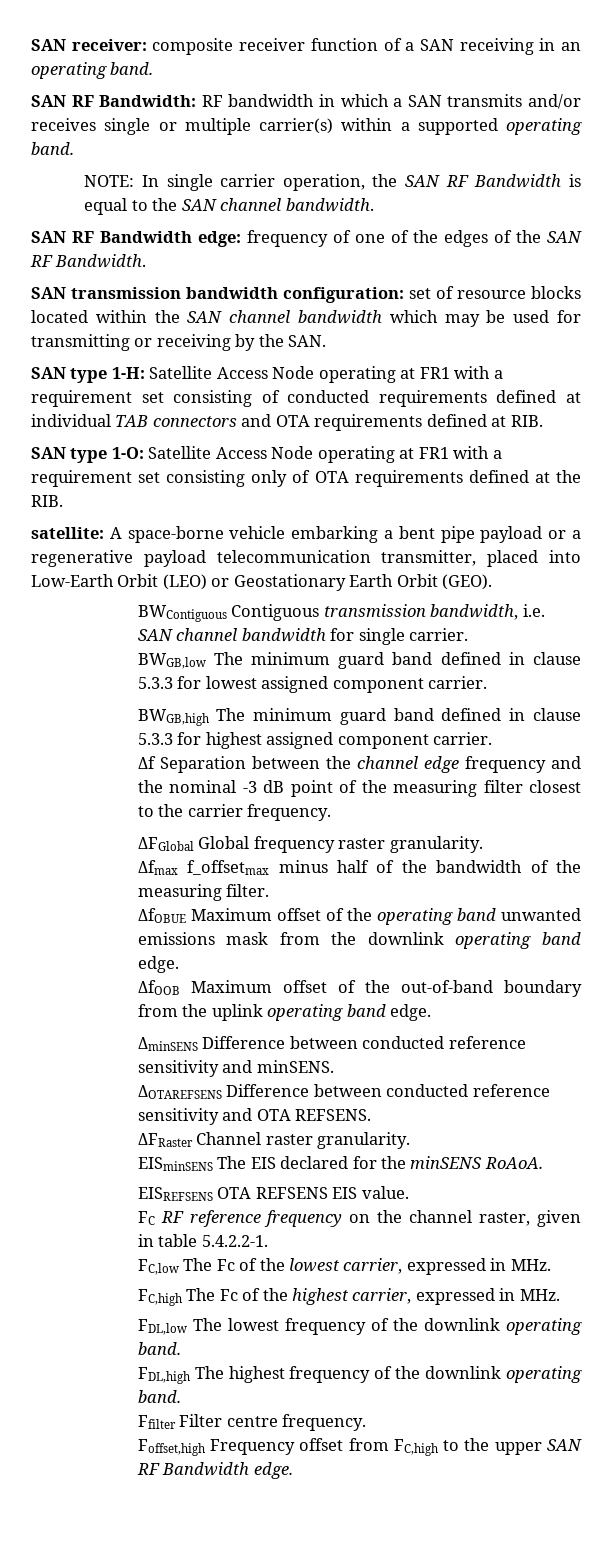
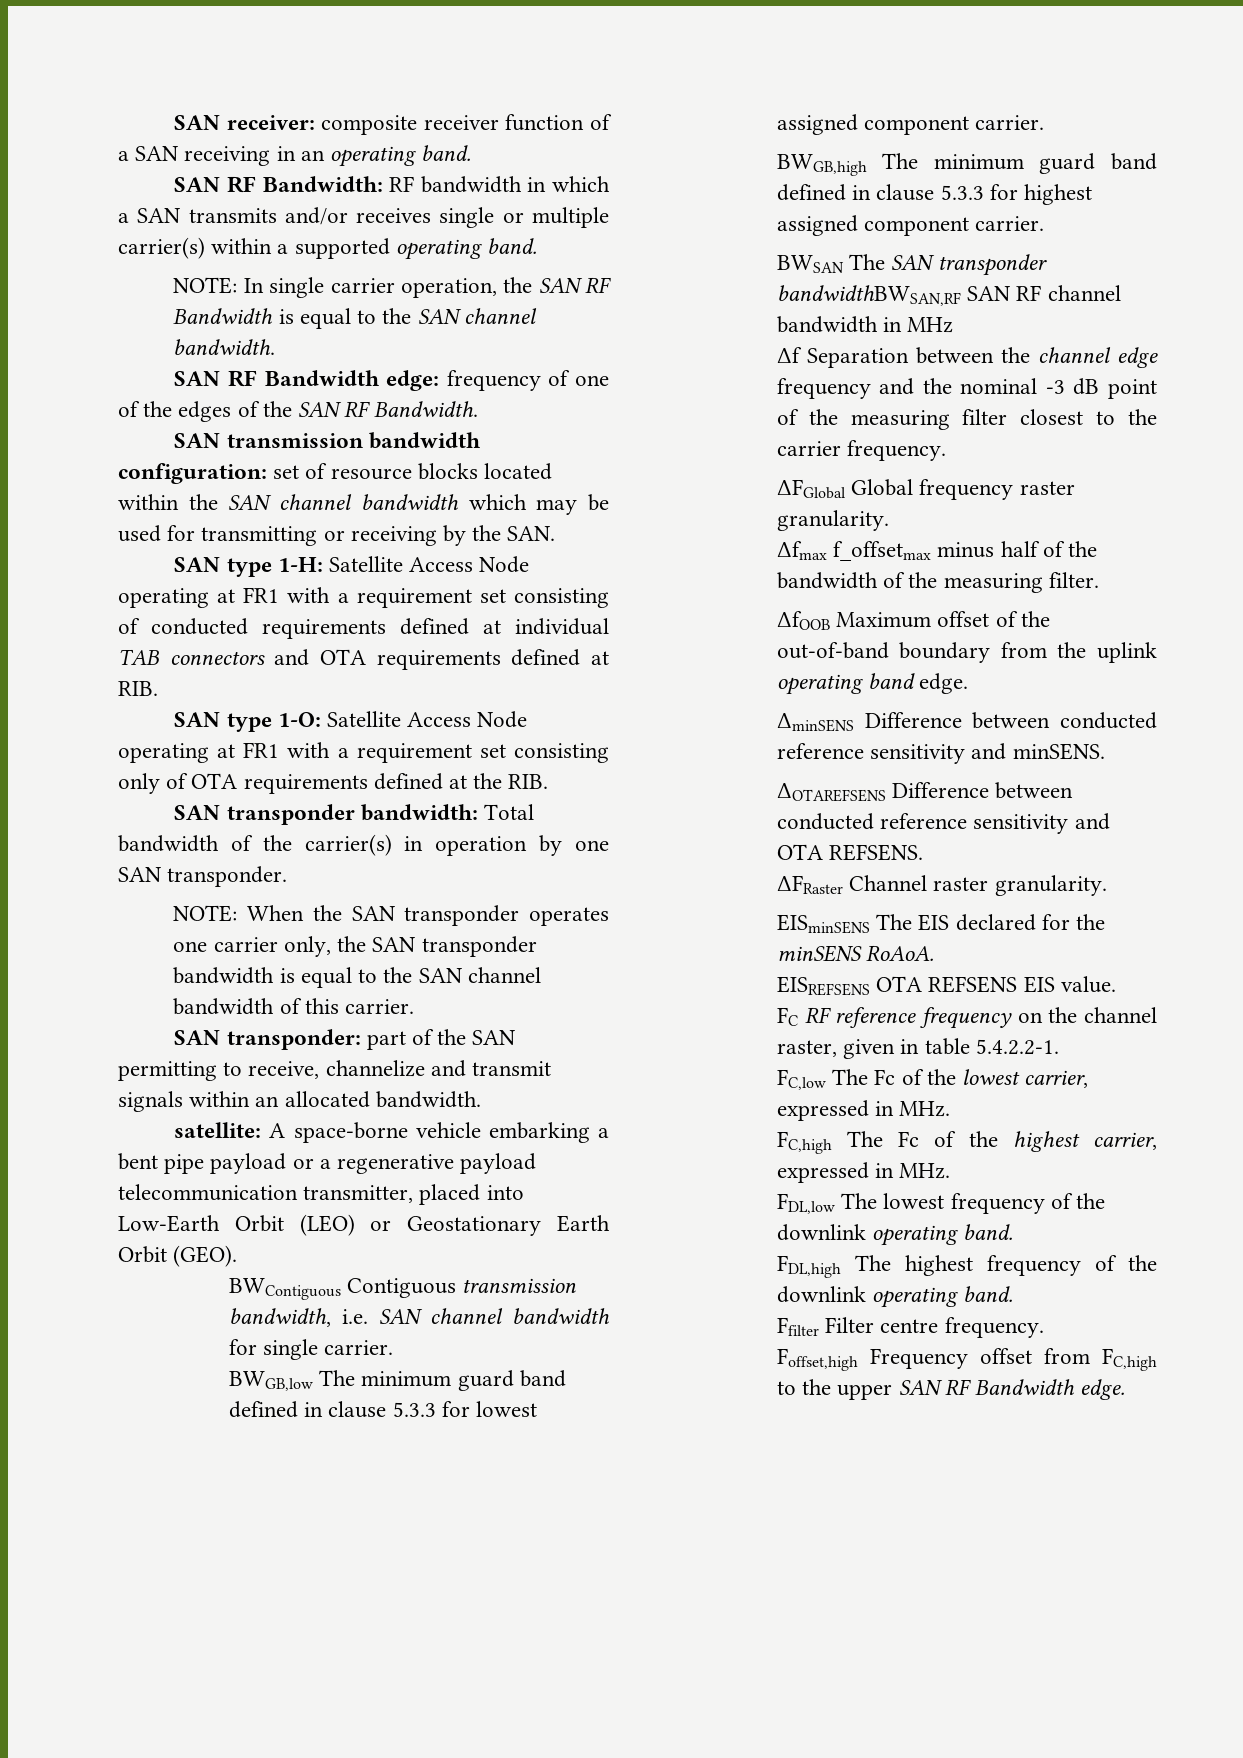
(63, 501) none -> [174,804,534,825] [118,834,609,856] [118,866,288,887] [173,905,609,926] [173,936,537,957] [173,967,541,988] [173,998,415,1015] [174,1029,517,1050] [118,1060,552,1081] [118,1091,481,1112] // SAN transponder bandwidth: Total bandwidth of the carrier(s) in operation by one SAN transponder. // NOTE: When the SAN transponder operates one carrier only, the SAN transponder bandwidth is equal to the SAN channel bandwidth of this carrier. // SAN transponder: part of the SAN permitting to receive, channelize and transmit signals within an allocated bandwidth.
(492, 738) none -> [776,254,1047,276] [776,285,1121,306] [776,316,954,333] // BWSAN The SAN transponder bandwidthBWSAN,RF SAN RF channel bandwidth in MHz
[137,908,581,925] [137,932,581,949] [137,956,179,973] // ΔfOBUE Maximum offset of the operating band unwanted emissions mask from the downlink operating band edge. -> (1099, 580) none

